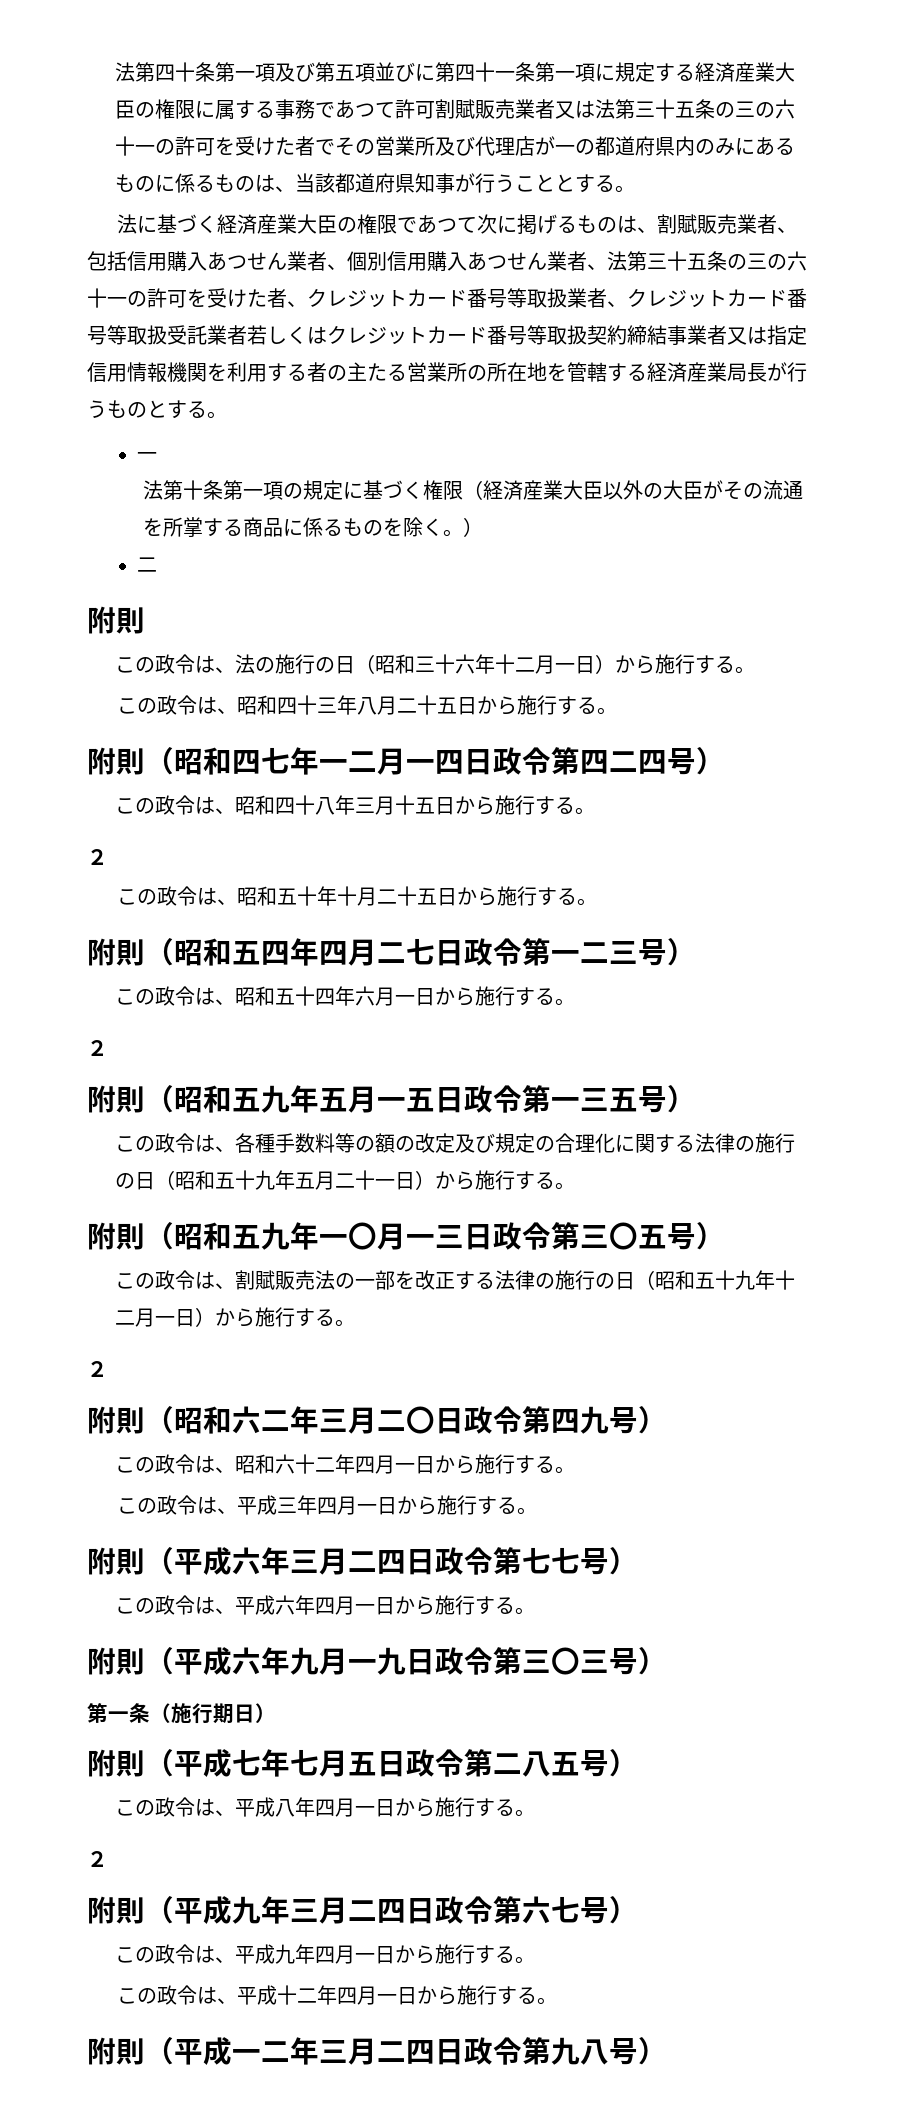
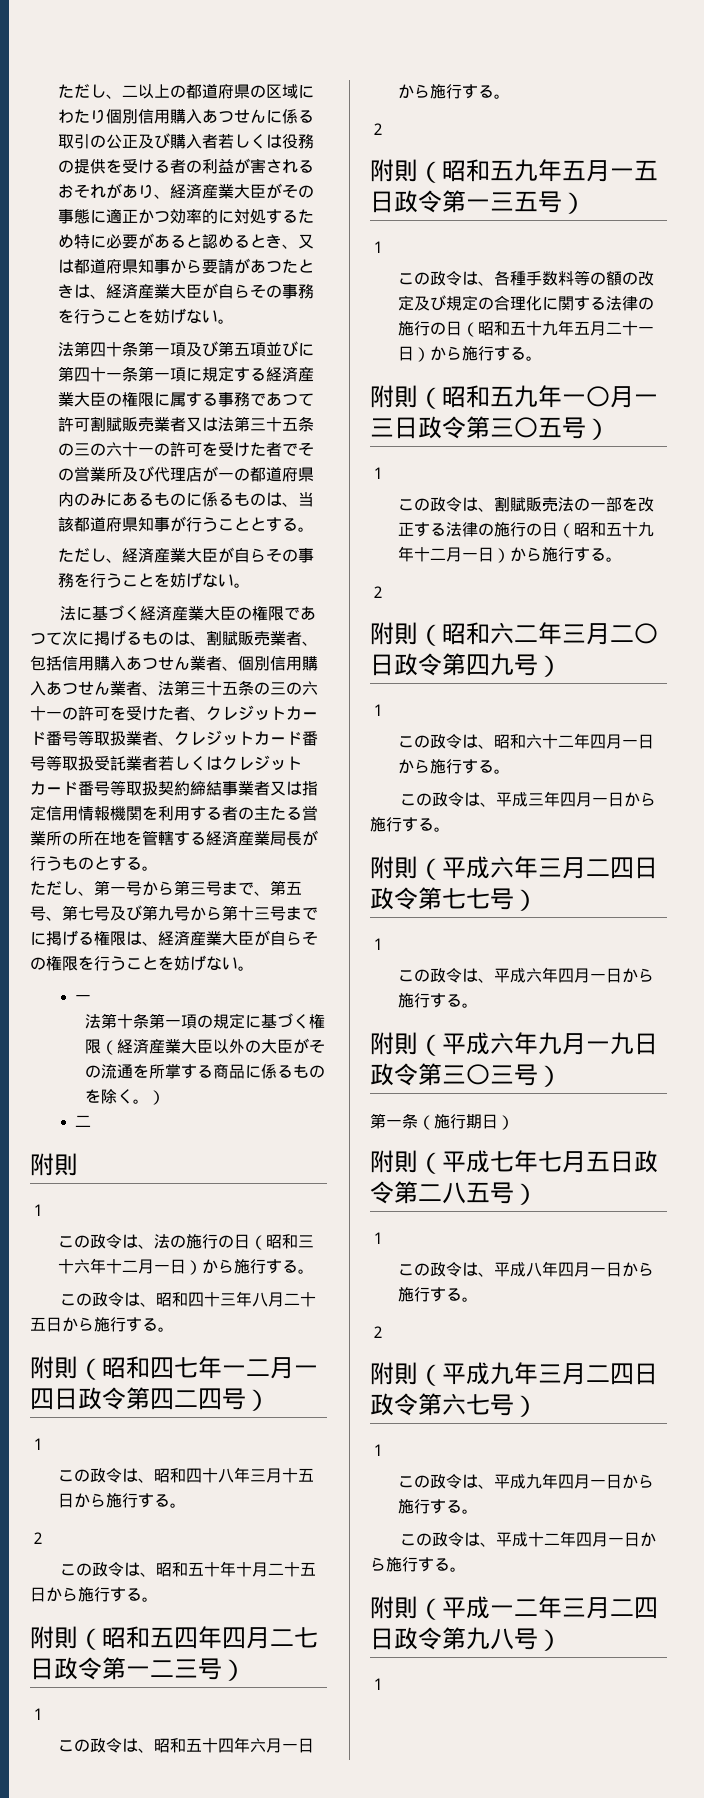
(114, 72) none -> [57,84,314,99] [57,109,314,124] [57,133,314,149] [57,158,314,174] [57,183,314,199] [57,208,314,224] [57,233,314,249] [57,258,314,274] [57,283,314,299] [57,308,234,324] ただし、二以上の都道府県の区域にわたり個別信用購入あつせんに係る取引の公正及び購入者若しくは役務の提供を受ける者の利益が害されるおそれがあり、経済産業大臣がその事態に適正かつ効率的に対処するため特に必要があると認めるとき、又は都道府県知事から要請があつたときは、経済産業大臣が自らその事務を行うことを妨げない。 //
(635, 189) none -> [57,547,314,563] [57,572,250,588] // ただし、経済産業大臣が自らその事務を行うことを妨げない。
(227, 415) none -> [30,880,302,896] [30,905,318,921] [30,930,318,946] [30,955,254,971] // ただし、第一号から第三号まで、第五号、第七号及び第九号から第十三号までに掲げる権限は、経済産業大臣が自らその権限を行うことを妨げない。
(145, 620) none -> [30,1204,46,1216] // １
(725, 761) none -> [30,1438,46,1450] // １
(696, 952) none -> [30,1708,46,1720] // １
(696, 1099) none -> [370,241,386,253] // １
(725, 1236) none -> [370,467,386,479] // １
(667, 1420) none -> [370,704,386,716] // １
(638, 1561) none -> [370,938,386,950] // １
(638, 1763) none -> [370,1232,386,1244] // １
(638, 1910) none -> [370,1444,386,1456] // １
(667, 2051) none -> [370,1678,386,1690] // １

